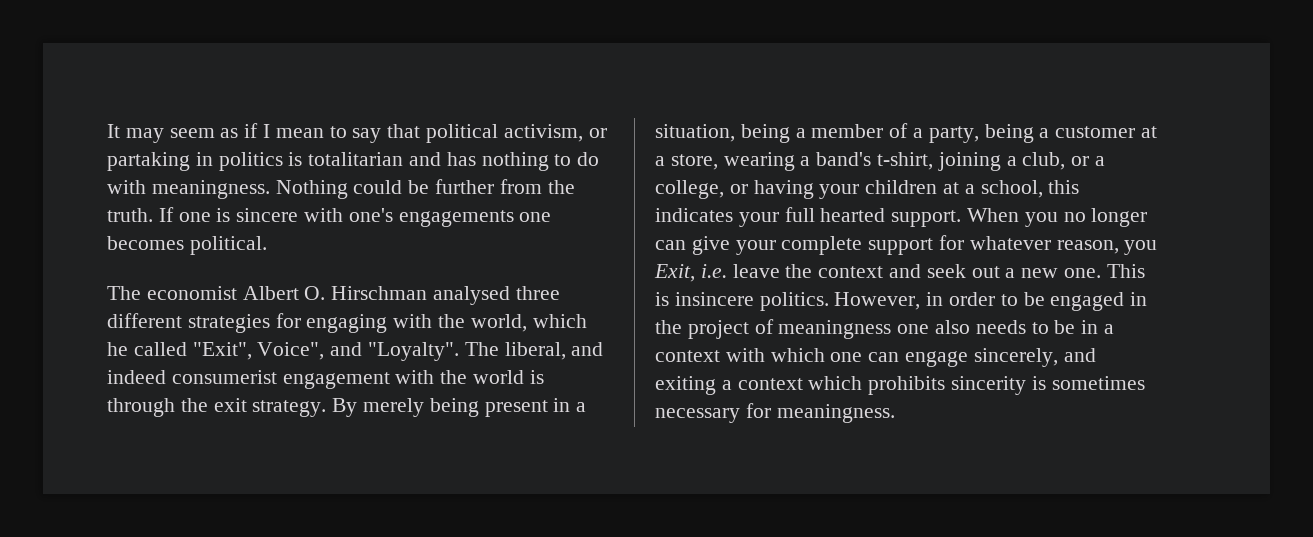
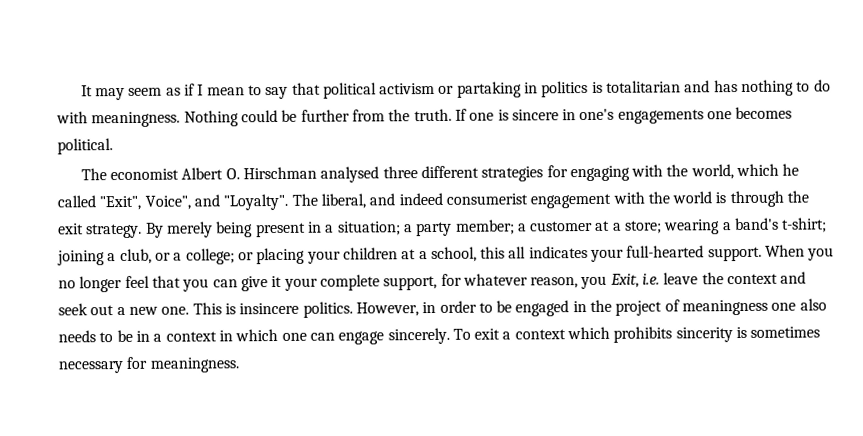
[503,124,583,142] activism, -> [379,82,436,95] activism
[304,208,344,222] with -> [562,109,577,121] in
[655,123,1034,143] situation, being a member of a party, being -> [337,219,515,237] situation; a party member;
[670,154,718,170] store, -> [625,220,663,234] store;
[877,152,934,170] t-shirt, -> [782,217,828,233] t-shirt;
[655,180,814,199] college, or having -> [185,247,306,265] college; or placing
(1080, 187) none -> [508,246,527,259] all
[784,207,886,222] full hearted -> [626,245,705,258] full-hearted
(1148, 217) none -> [124,275,210,292] feel that you
(730, 245) none -> [271,275,283,288] it
[868,238,934,255] support -> [383,275,438,291] support,
[725,348,765,362] with -> [218,330,233,342] in
[973,348,1096,367] [655,376,716,395] sincerely, and exiting -> [387,327,501,345] sincerely. To exit

